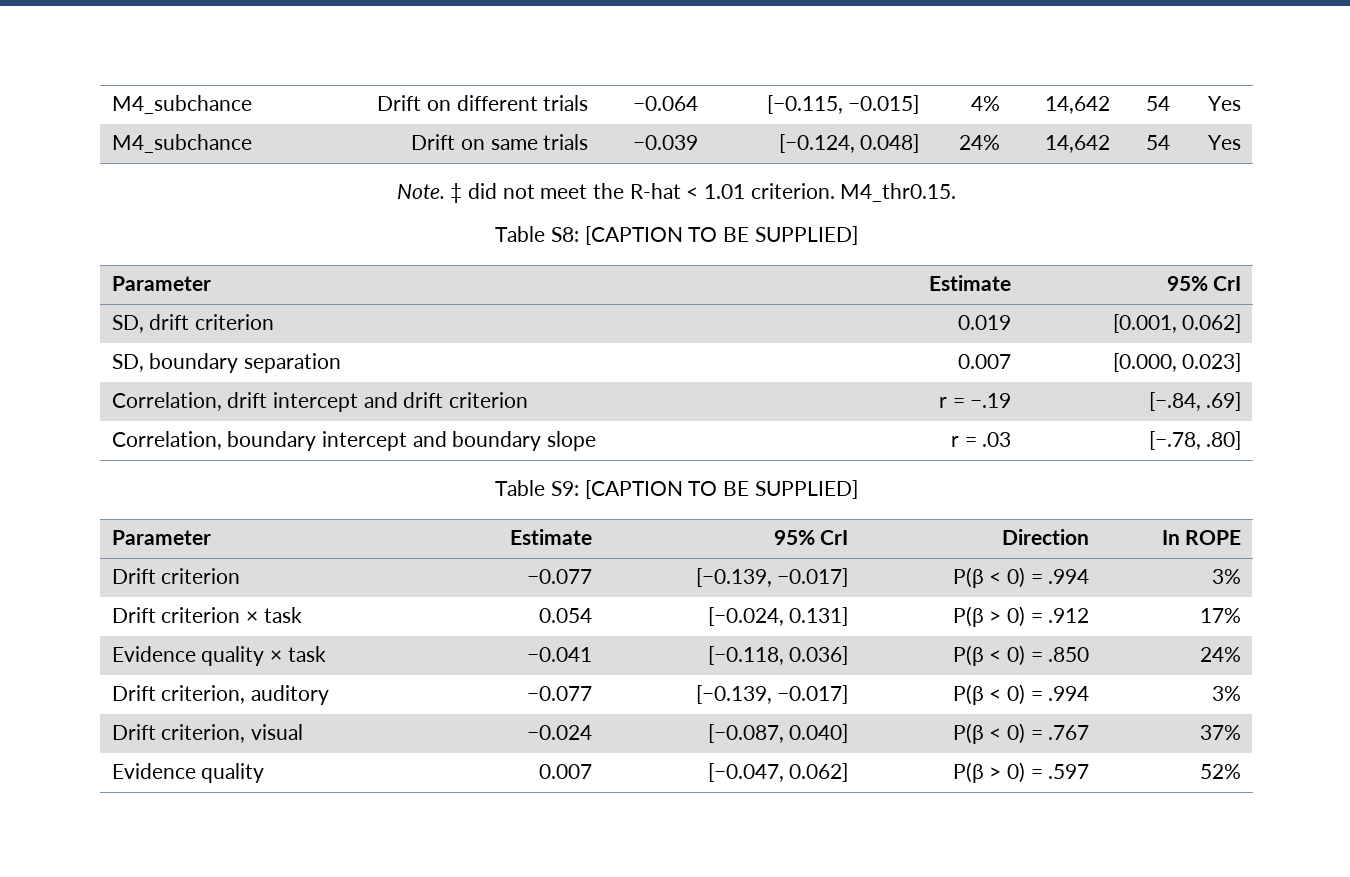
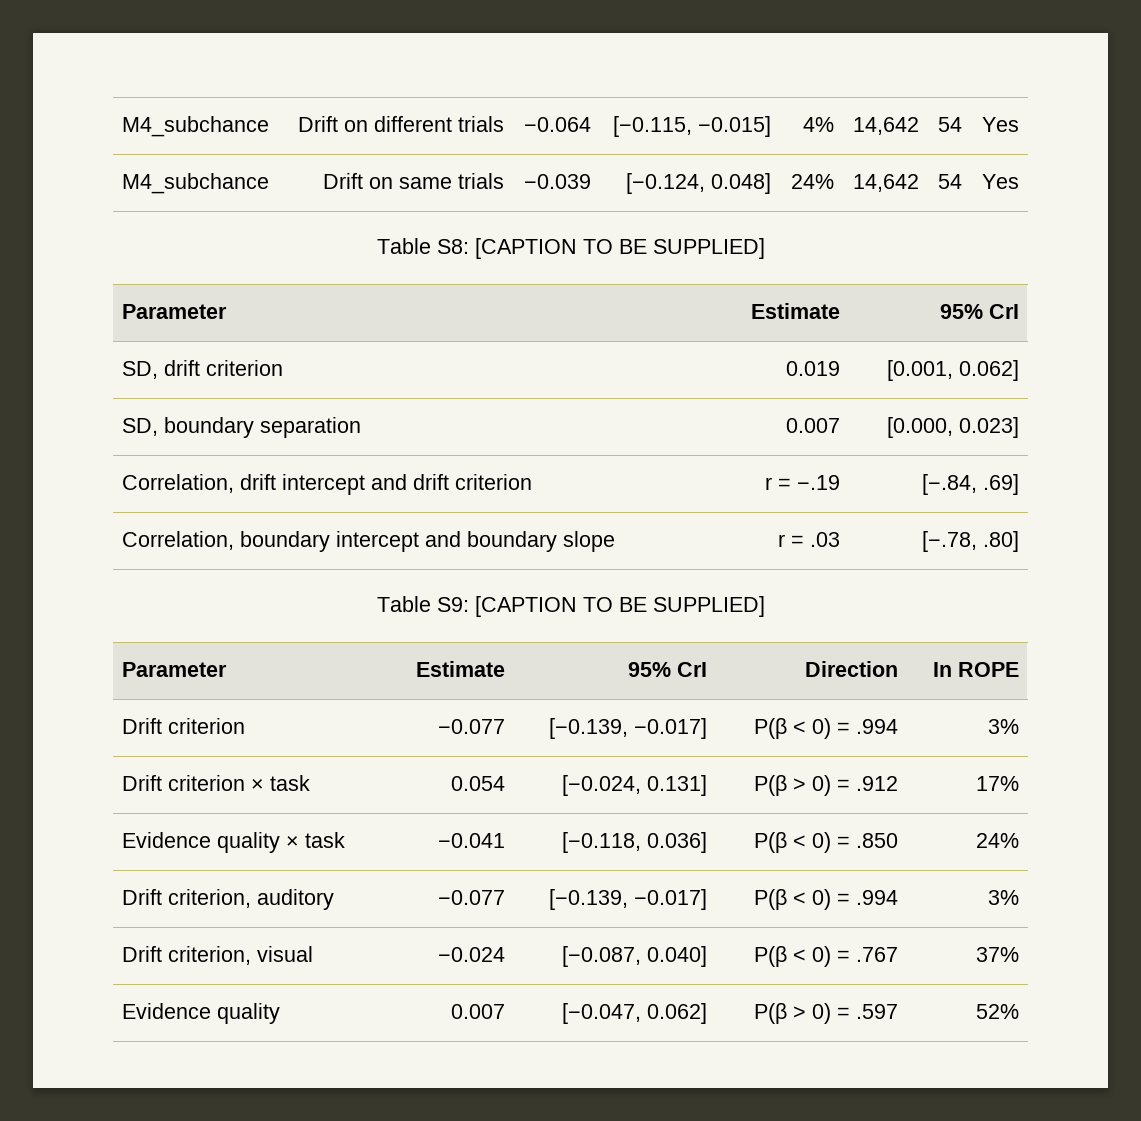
[396,183,957,203] // Note. ‡ did not meet the R-hat < 1.01 criterion. M4_thr0.15. -> (1020, 181) none

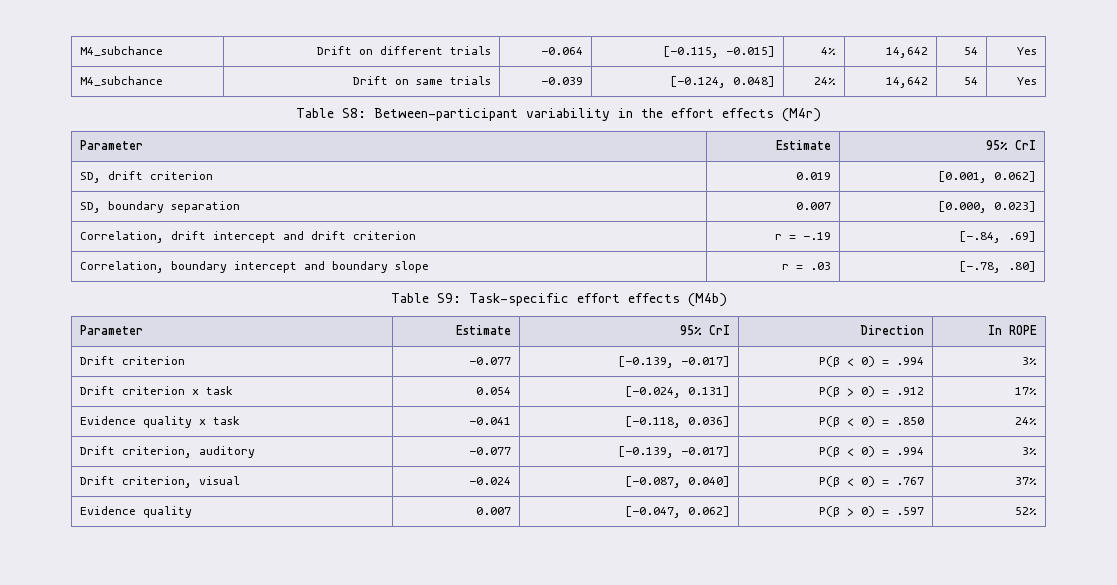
[474,238,765,259] [CAPTION TO BE SUPPLIED] -> [374,108,821,122] Between-participant variability in the effort effects (M4r)
[474,596,765,617] [CAPTION TO BE SUPPLIED] -> [468,293,727,307] Task-specific effort effects (M4b)

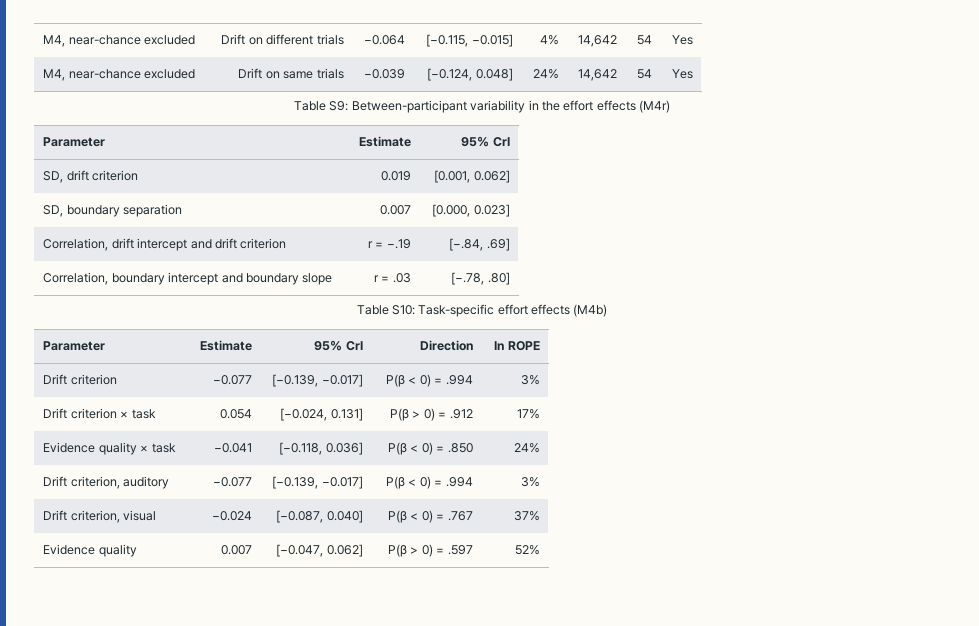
[80,46,164,56] M4_subchance -> [43,35,196,47] M4, near-chance excluded
[80,76,164,86] M4_subchance -> [43,69,196,81] M4, near-chance excluded
[342,108,366,118] S8: -> [329,101,349,111] S9:
[436,293,461,303] S9: -> [391,305,415,315] S10:

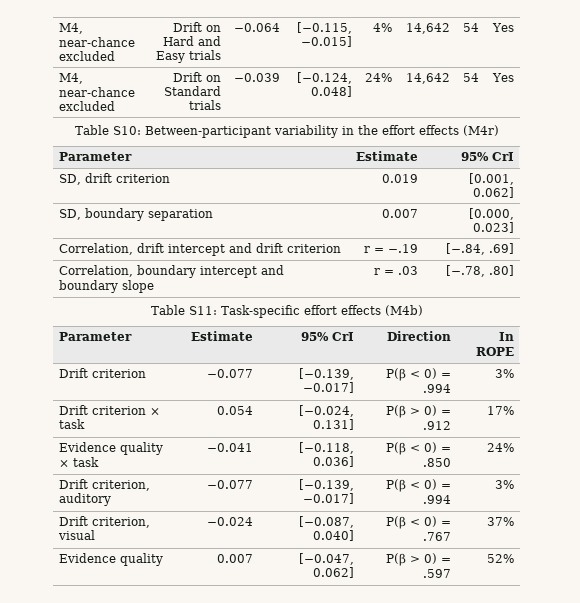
[43,35,196,47] [221,34,314,45] M4, near-chance excluded | Drift on different -> [59,23,84,34] [59,37,136,47] [59,51,116,61] [172,22,221,32] [162,36,221,46] [155,51,185,63] M4, near-chance excluded | Drift on Hard and Easy
[283,71,314,79] same -> [163,86,221,96] Standard
[329,101,349,111] S9: -> [112,126,141,135] S10:
[391,305,415,315] S10: -> [188,306,217,315] S11:

